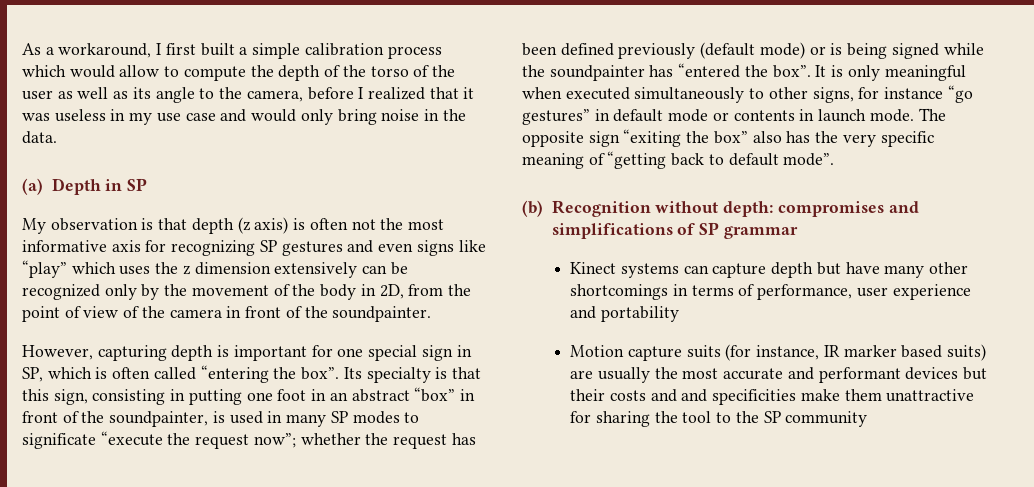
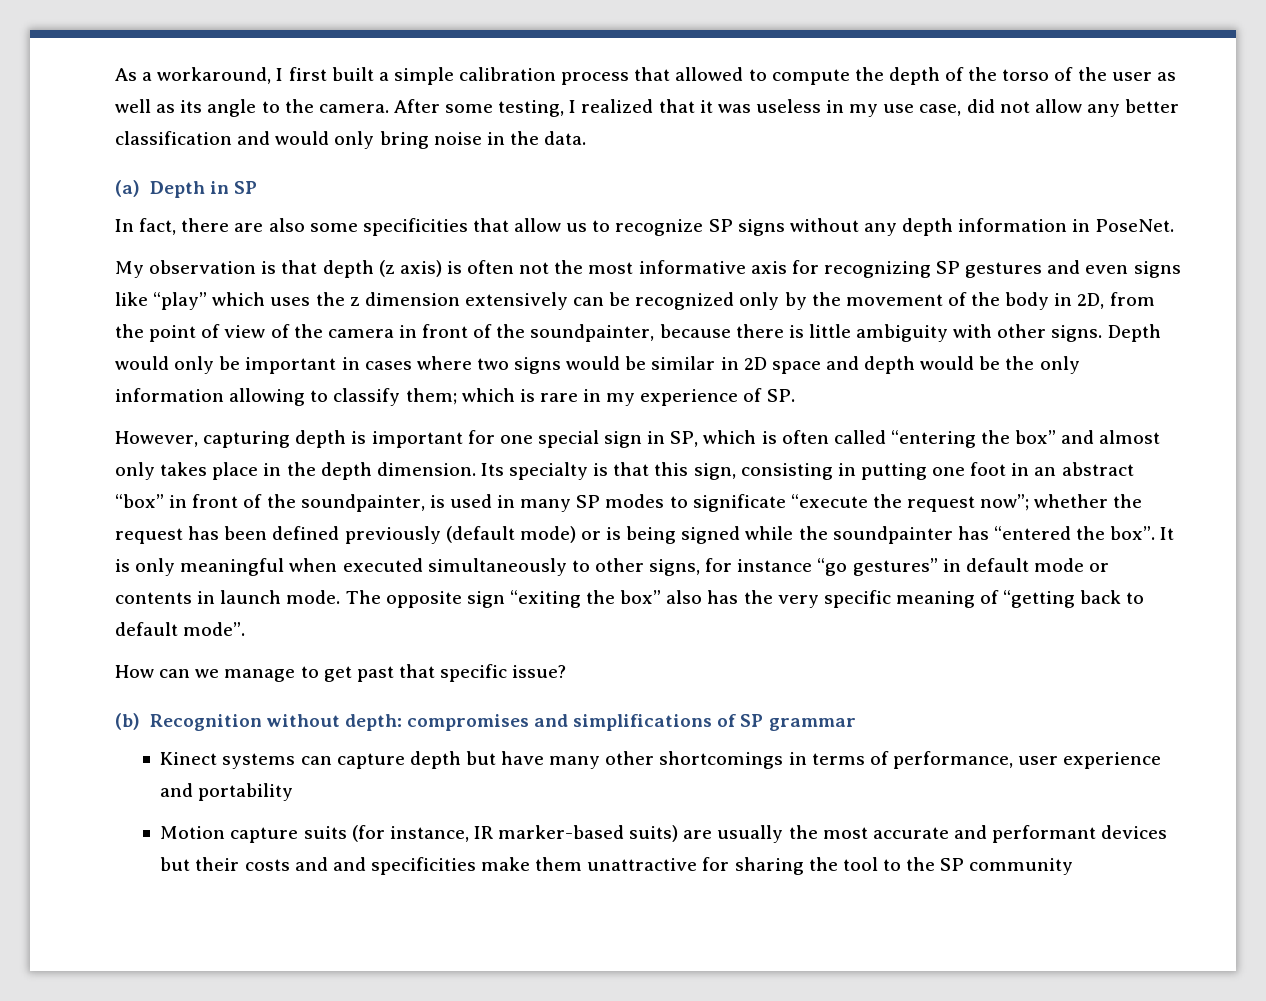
[22,65,160,78] which would allow -> [634,67,744,81] that allowed
[246,87,354,102] camera, before -> [318,99,565,117] camera. After some testing,
[185,113,216,121] case -> [919,99,1180,117] [115,131,232,145] case, did not allow any better classification
(148, 184) none -> [115,218,1175,236] // In fact, there are also some specificities that allow us to recognize SP signs without any depth information in PoseNet.
[332,306,432,322] soundpainter. -> [530,324,1161,342] [115,356,1080,374] [115,388,795,406] soundpainter, because there is little ambiguity with other signs. Depth would only be important in cases where two signs would be similar in 2D space and depth would be the only information allowing to classify them; which is rare in my experience of SP.
[301,367,340,380] box”. -> [1015,430,1161,444] [115,462,476,480] box” and almost only takes place in the depth dimension.
(835, 159) none -> [115,664,567,682] // How can we manage to get past that specific issue?
[843,345,943,358] marker based -> [498,825,625,839] marker-based

